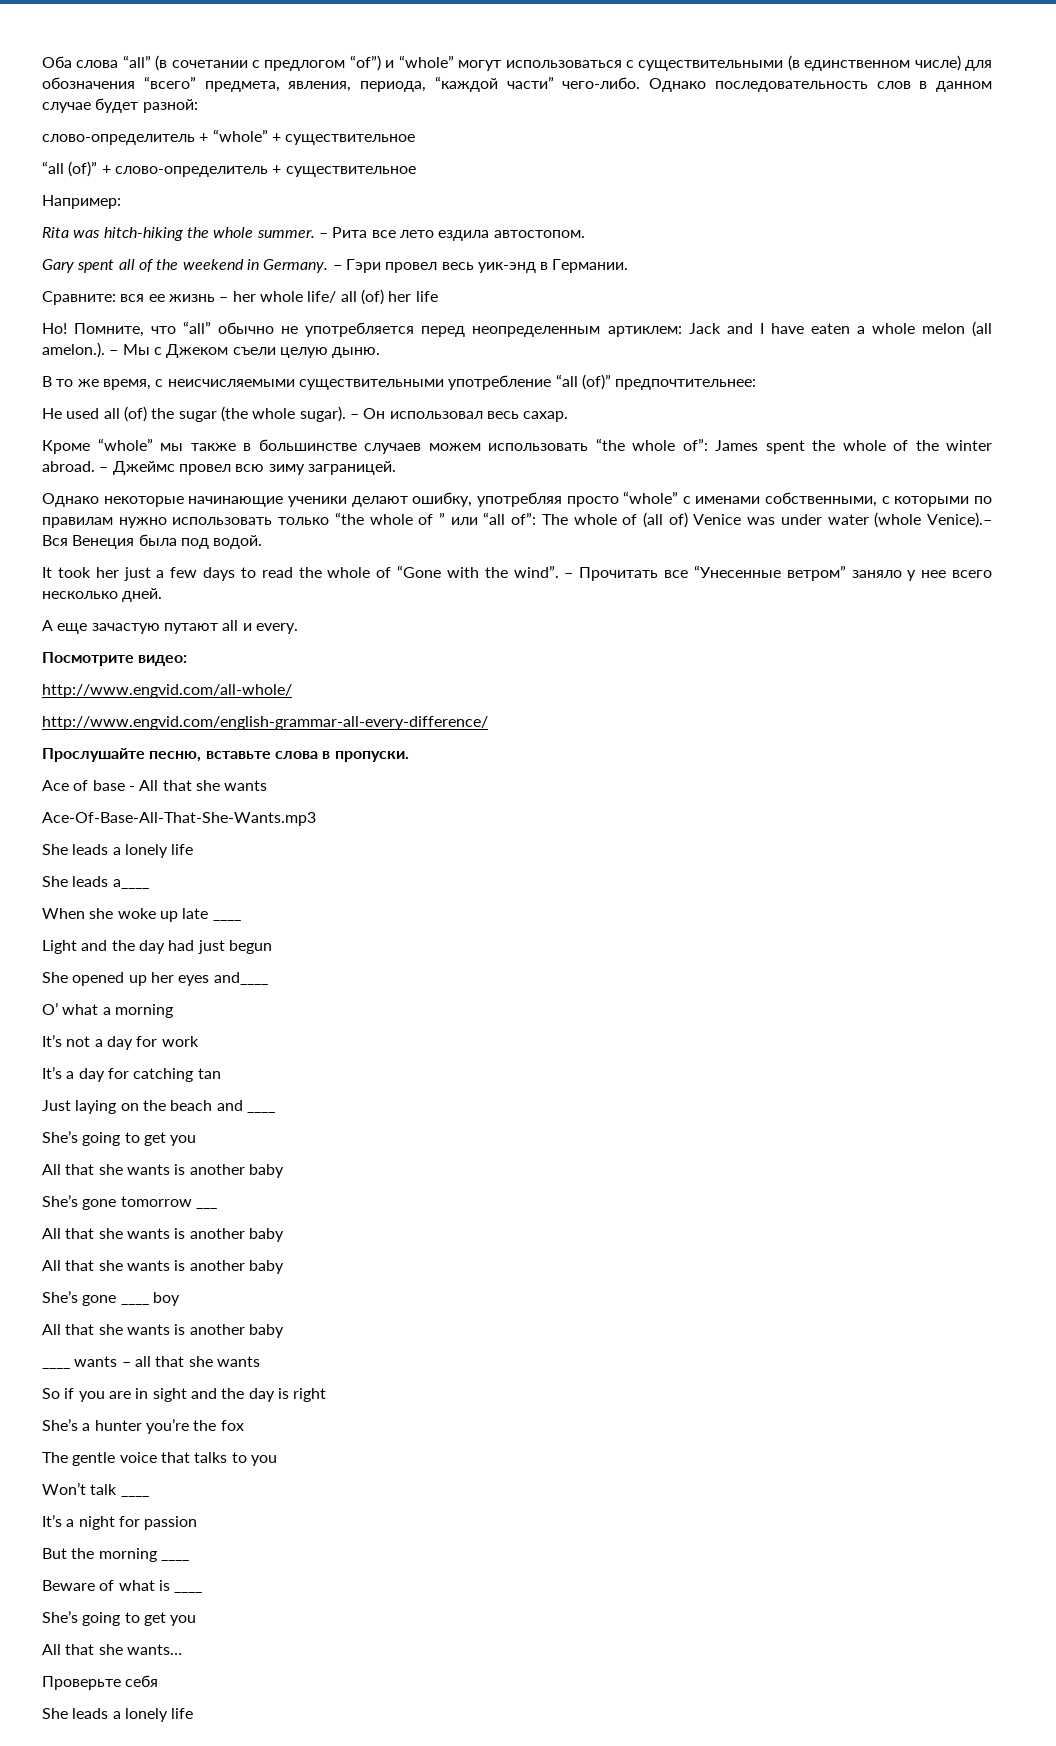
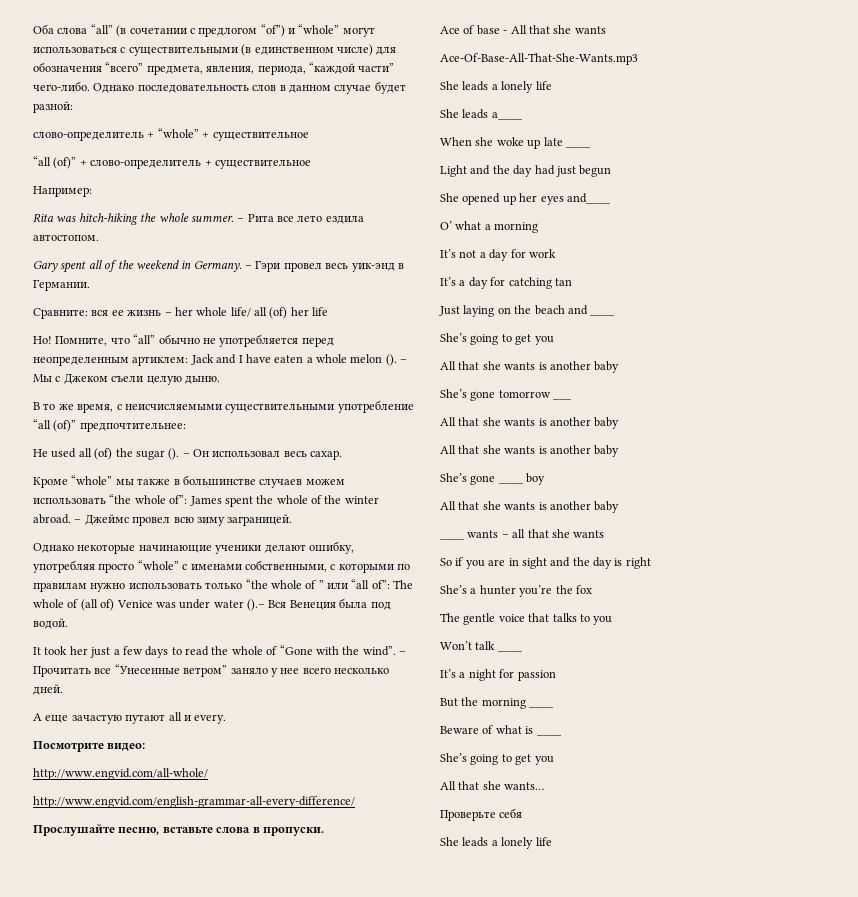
[971,321,992,337] [42,342,105,358] (all amelon.). -> [385,354,397,366] ().
[220,406,346,422] (the whole sugar). -> [168,448,180,460] ().
[874,512,992,528] (whole Venice).– -> [247,599,265,611] ().–

